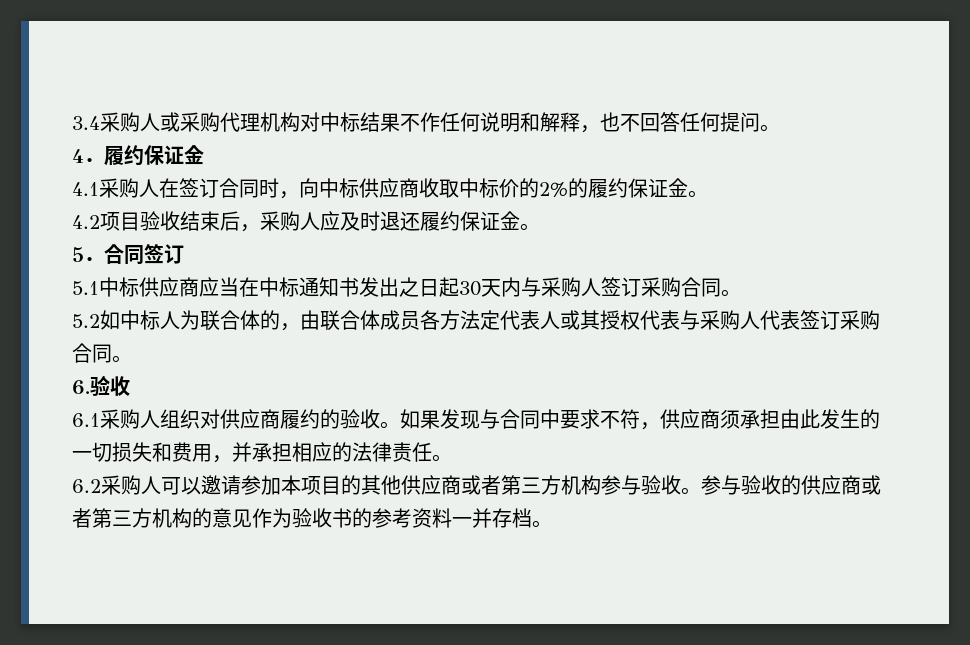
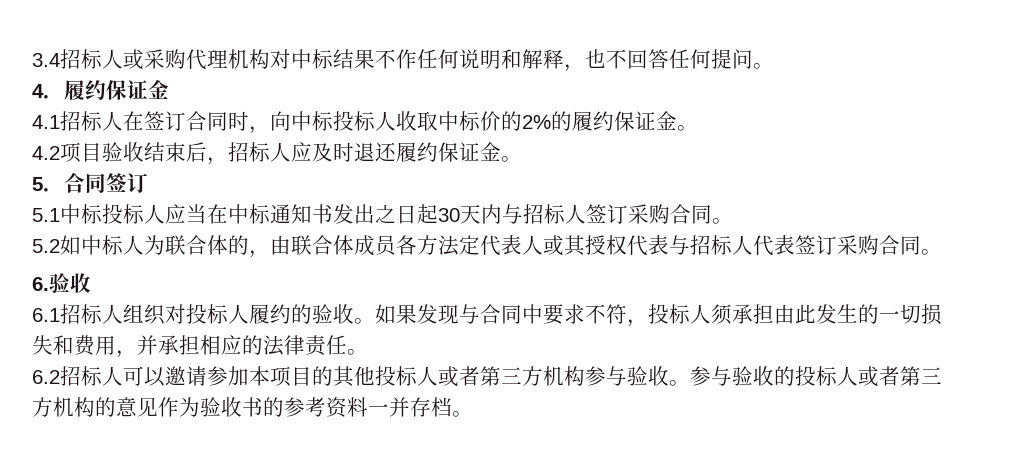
[100,112,140,132] 采购 -> [60,49,103,69] 招标
[99,178,139,198] 采购 -> [60,111,103,131] 招标
[359,178,419,198] 供应商 -> [333,111,396,131] 投标人
[260,211,300,231] 采购 -> [228,142,271,162] 招标
[139,277,199,297] 供应商 -> [102,204,165,224] 投标人
[541,277,581,297] 采购 -> [523,204,566,224] 招标
[700,310,740,330] 采购 -> [690,235,733,255] 招标
[100,409,140,429] 采购 -> [60,304,103,324] 招标
[220,409,280,429] 供应商 -> [186,304,249,324] 投标人
[660,409,720,429] 供应商 -> [648,304,711,324] 投标人
[101,475,141,495] 采购 -> [60,366,103,386] 招标
[401,475,461,495] 供应商 -> [375,366,438,386] 投标人
[801,475,861,495] 供应商 -> [795,366,858,386] 投标人

